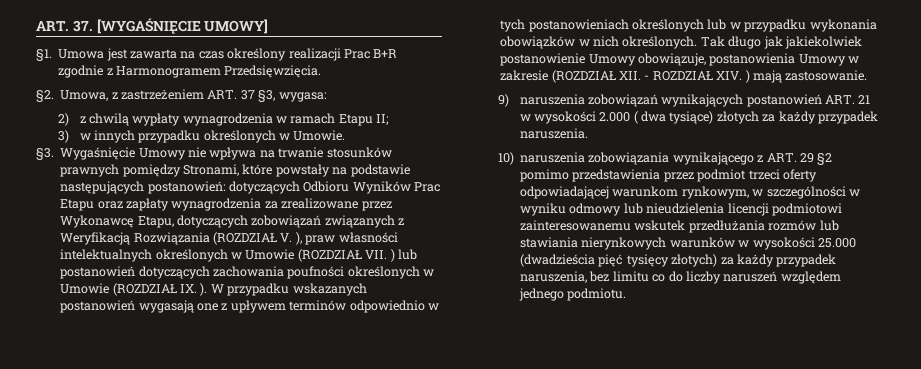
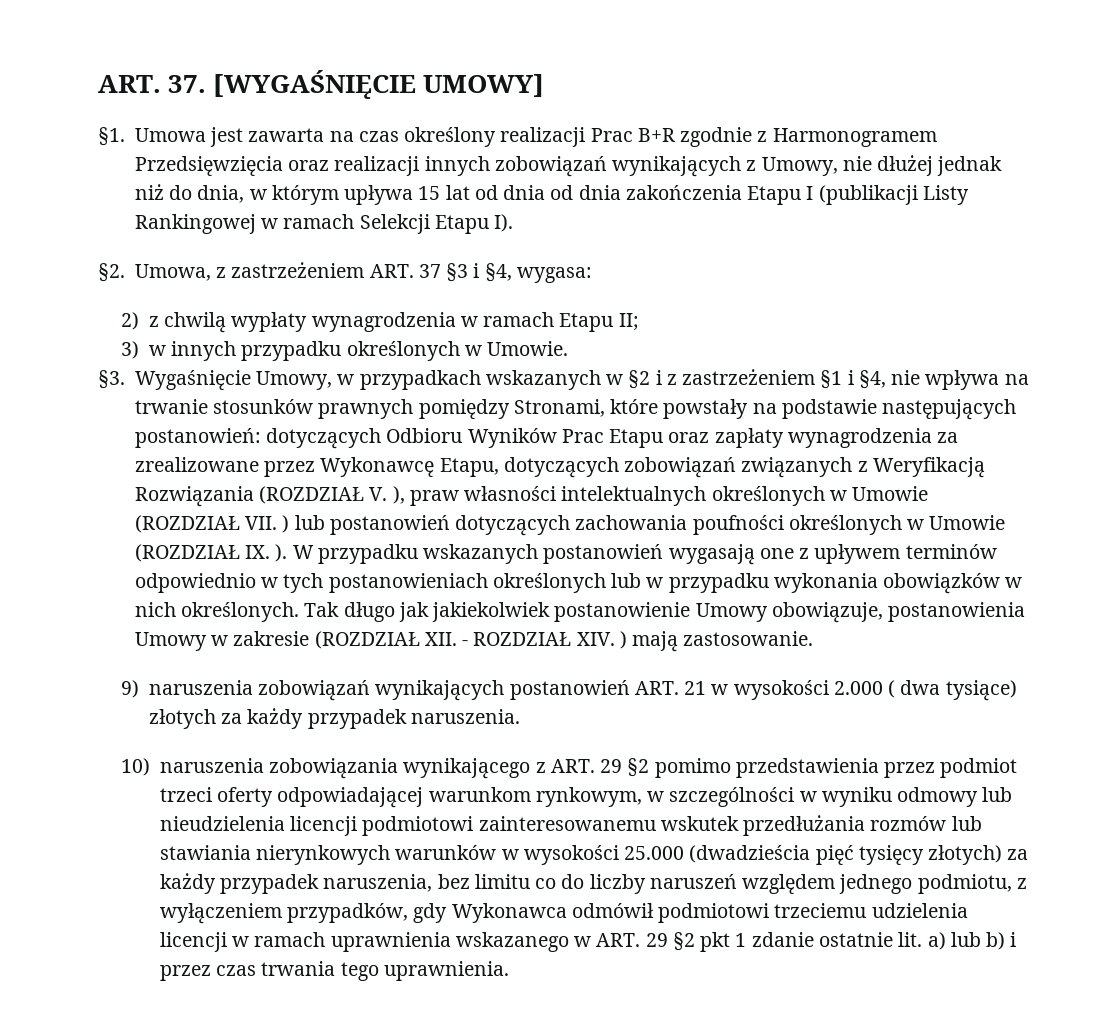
[224,65,322,78] Przedsięwzięcia. -> [134,155,1003,177] [134,184,969,205] [134,214,514,234] Przedsięwzięcia oraz realizacji innych zobowiązań wynikających z Umowy, nie dłużej jednak niż do dnia, w którym upływa 15 lat od dnia od dnia zakończenia Etapu I (publikacji Listy Rankingowej w ramach Selekcji Etapu I).
[258,90,276,103] §3, -> [446,263,512,282] §3 i §4,
[138,148,186,160] Umowy -> [256,369,886,390] Umowy, w przypadkach wskazanych w §2 i z zastrzeżeniem §1 i §4,
[567,288,627,301] podmiotu. -> [917,874,1028,894] [159,903,968,924] [159,932,1017,952] [159,961,509,981] podmiotu, z wyłączeniem przypadków, gdy Wykonawca odmówił podmiotowi trzeciemu udzielenia licencji w ramach uprawnienia wskazanego w ART. 29 §2 pkt 1 zdanie ostatnie lit. a) lub b) i przez czas trwania tego uprawnienia.

